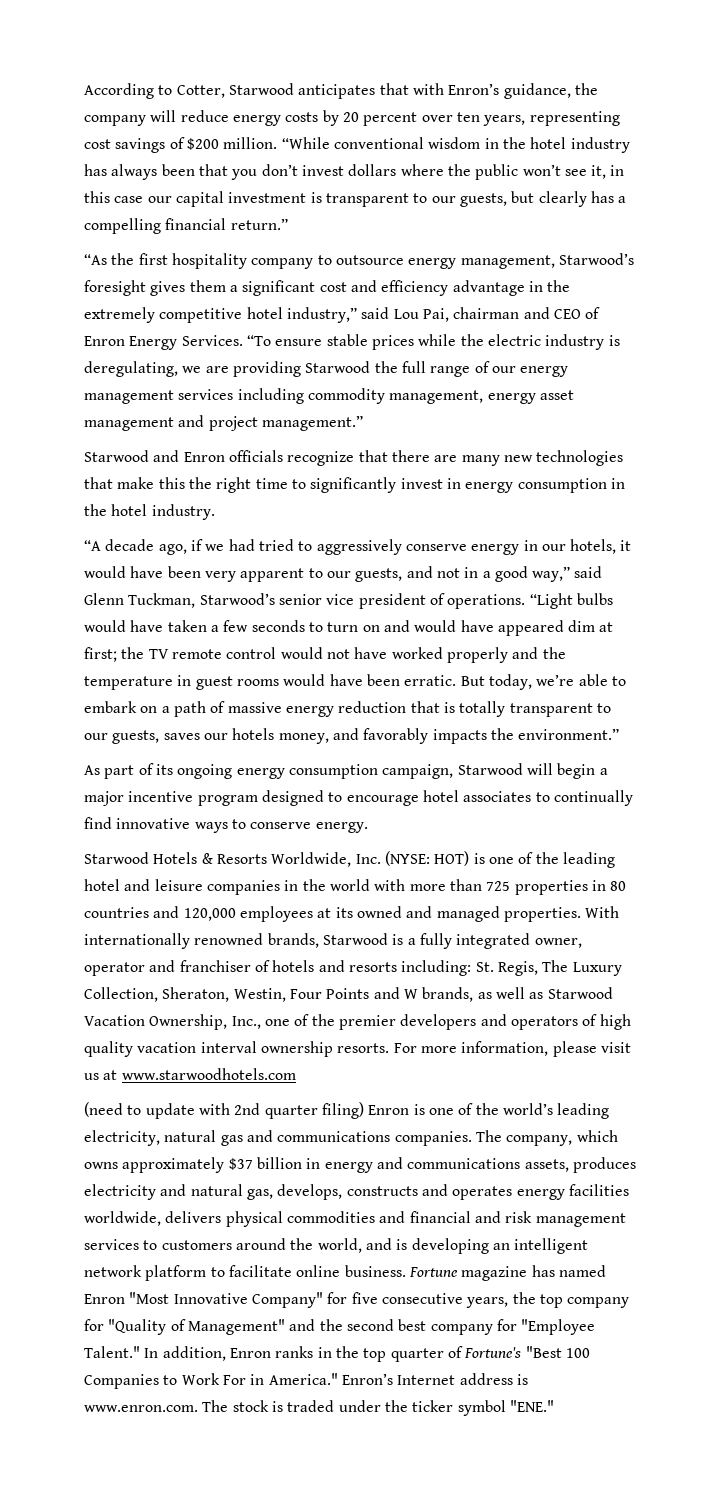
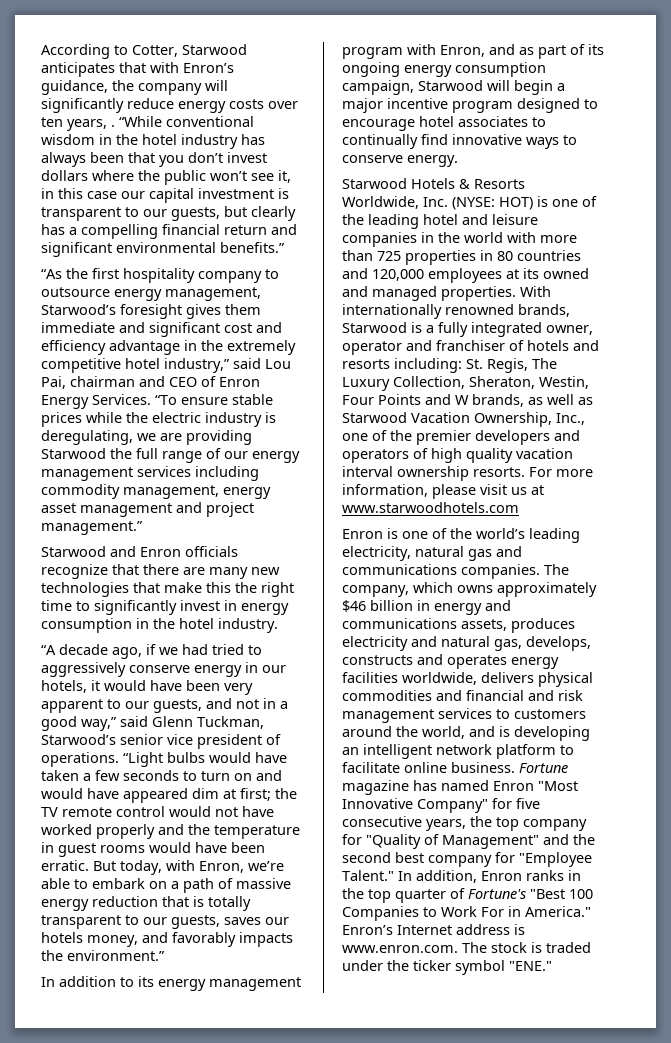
(177, 116) none -> [41,98,124,113] significantly
[322,110,620,126] [84,137,278,153] by 20 percent over ten years, representing cost savings of $200 million. -> [268,101,298,109] [41,117,115,131] over ten years, .
[230,218,288,230] return.” -> [224,224,297,235] [41,242,285,257] return and significant environmental benefits.”
[229,285,238,292] a -> [41,322,145,333] immediate and
(532, 682) none -> [166,860,244,873] with Enron,
[84,765,100,775] As -> [41,976,301,991] [342,44,534,59] In addition to its energy management program with Enron, and as
[84,1102,364,1119] (need to update with 2nd quarter filing) -> (519, 507) none
[228,1158,253,1170] $37 -> [342,600,366,612] $46

